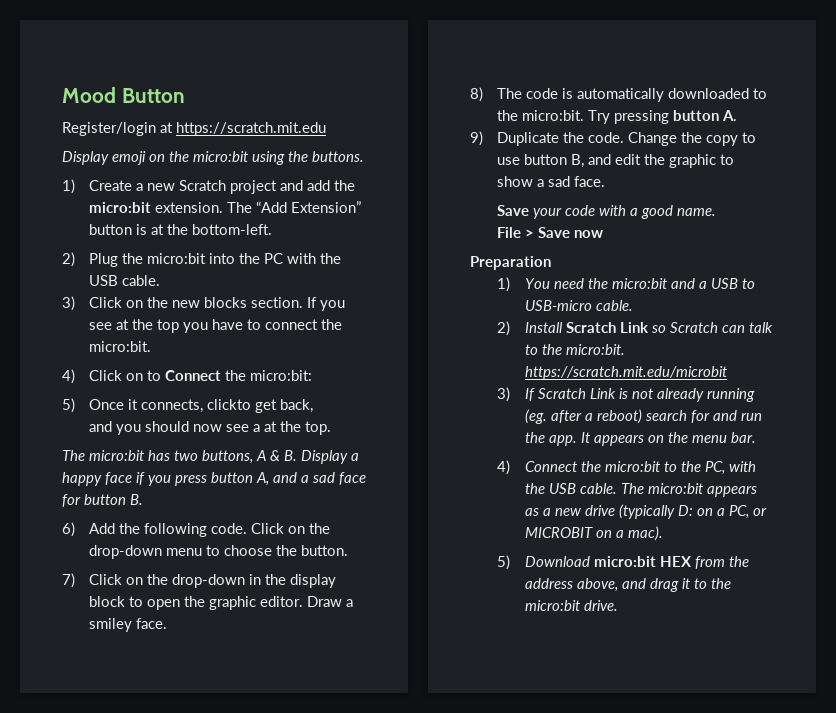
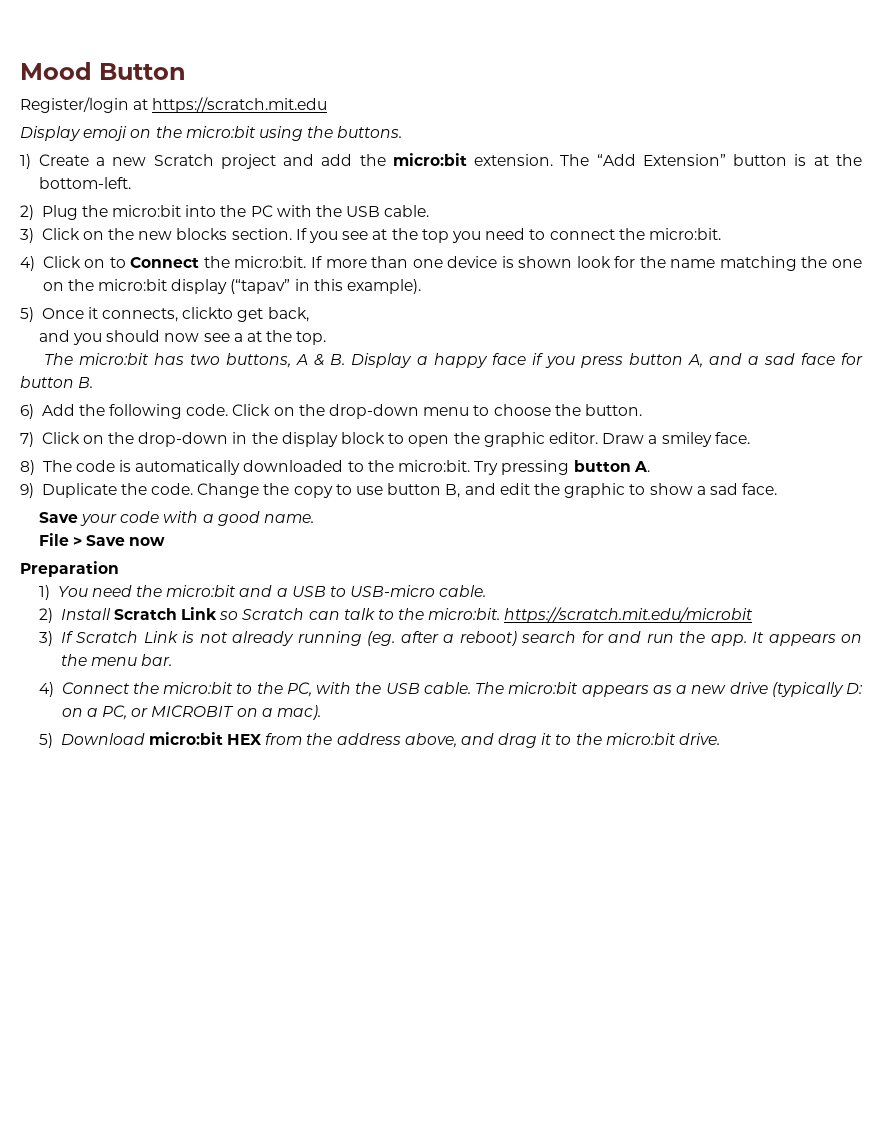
[212,319,244,330] have -> [485,228,526,240] need
[250,370,313,381] micro:bit: -> [234,256,862,271] [42,279,422,294] micro:bit. If more than one device is shown look for the name matching the one on the micro:bit display (“tapav” in this example).

